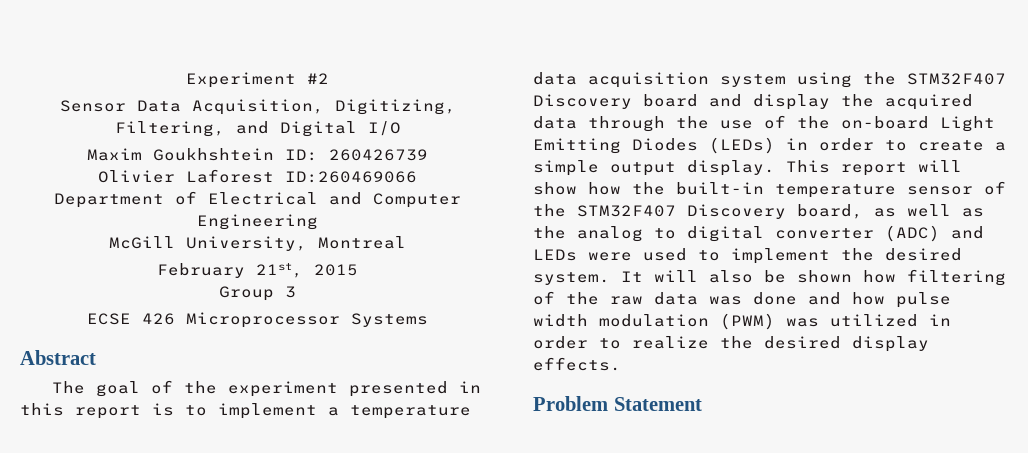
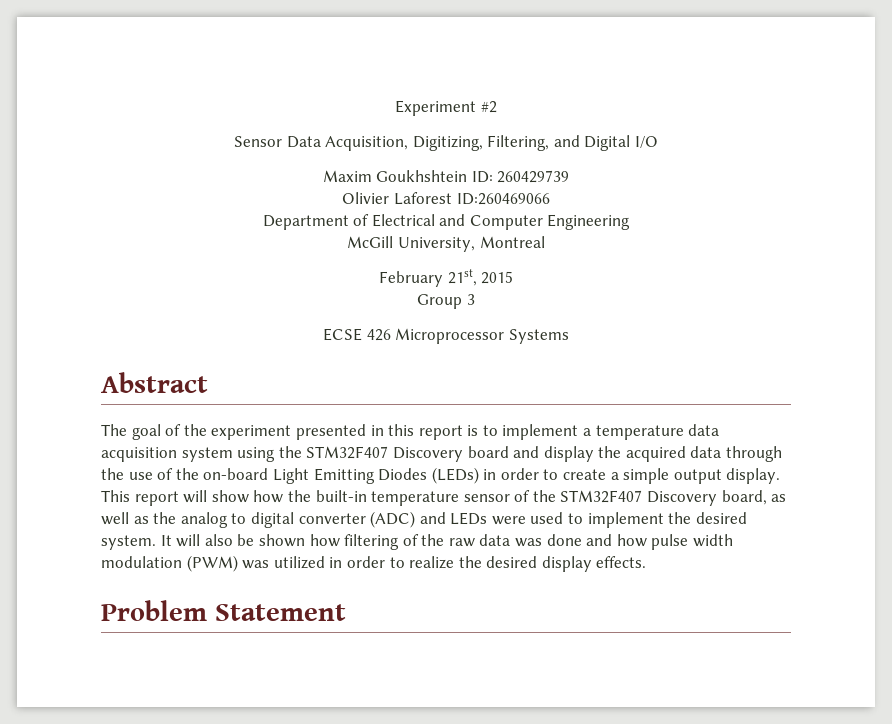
[329,149,428,161] 260426739 -> [497,170,570,183] 260429739

